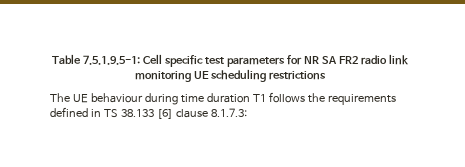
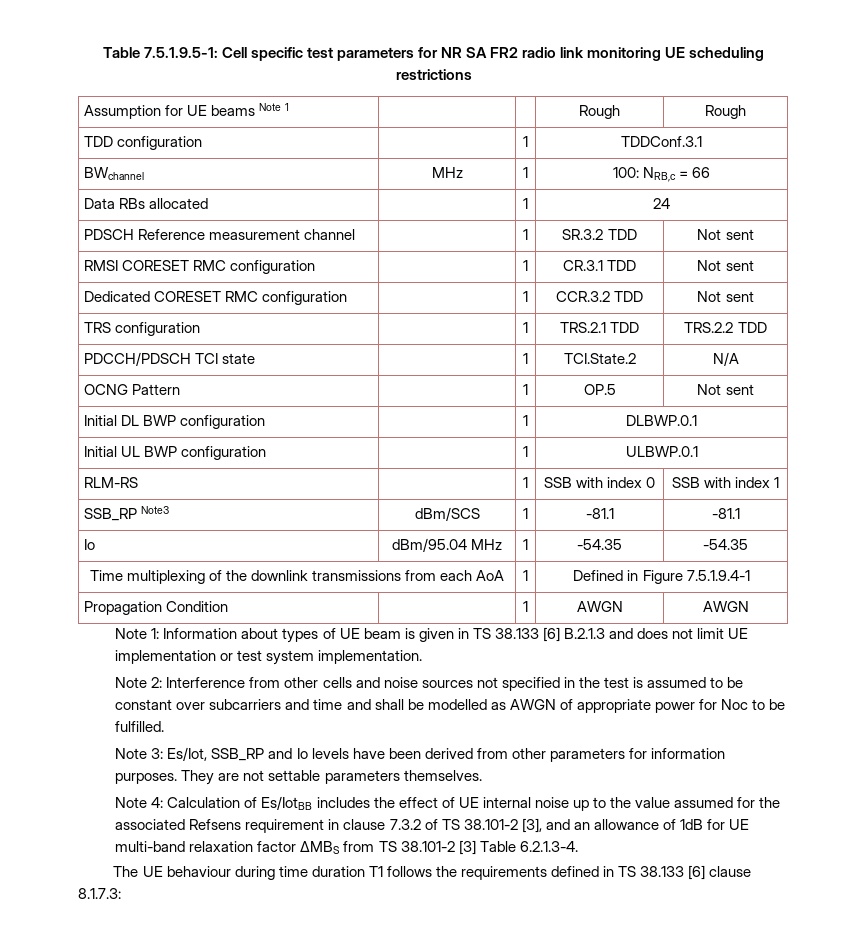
(327, 75) none -> [84,103,290,119] [579,105,620,119] [705,105,746,119] [84,136,203,150] [523,136,528,147] [620,136,702,147] [84,167,145,180] [431,167,463,178] [523,167,528,178] [612,167,711,182] [84,198,209,209] [523,198,528,209] [652,198,670,209] [84,229,356,240] [523,229,528,240] [562,229,637,240] [697,229,754,240] [84,260,316,274] [523,260,528,271] [562,260,637,271] [697,260,754,271] [84,291,348,305] [523,291,528,302] [555,291,644,302] [697,291,754,302] [84,322,201,336] [523,322,528,333] [559,322,640,333] [684,322,767,333] [84,352,256,366] [523,353,528,364] [563,353,636,364] [712,352,739,366] [84,384,181,395] [523,384,528,395] [583,384,616,395] [697,384,754,395] [84,415,266,429] [523,415,528,426] [625,415,697,426] [84,446,267,460] [523,446,528,457] [625,446,698,457] [84,477,139,488] [523,477,528,488] [543,477,656,488] [671,477,780,488] [84,506,170,521] [414,507,480,521] [523,508,528,519] [585,508,614,519] [711,508,740,519] [84,539,96,550] [391,538,503,552] [523,539,528,550] [577,539,622,550] [703,539,748,550] [89,570,505,584] [523,570,528,581] [573,570,750,584] [84,601,229,615] [523,601,528,612] [576,601,623,612] [702,601,749,612] [115,627,749,643] [115,650,423,665] [115,677,744,691] [115,699,786,713] [115,721,165,732] [115,747,725,762] [115,770,482,785] [115,796,781,811] [115,818,750,833] [115,840,578,855] // Assumption for UE beams Note 1 | | | Rough | Rough // TDD configuration | | 1 | TDDConf.3.1 // BWchannel | MHz | 1 | 100: NRB,c = 66 // Data RBs allocated | | 1 | 24 // PDSCH Reference measurement channel | | 1 | SR.3.2 TDD | Not sent // RMSI CORESET RMC configuration | | 1 | CR.3.1 TDD | Not sent // Dedicated CORESET RMC configuration | | 1 | CCR.3.2 TDD | Not sent // TRS configuration | | 1 | TRS.2.1 TDD | TRS.2.2 TDD // PDCCH/PDSCH TCI state | | 1 | TCI.State.2 | N/A // OCNG Pattern | | 1 | OP.5 | Not sent // Initial DL BWP configuration | | 1 | DLBWP.0.1 // Initial UL BWP configuration | | 1 | ULBWP.0.1 // RLM-RS | | 1 | SSB with index 0 | SSB with index 1 // SSB_RP Note3 | dBm/SCS | 1 | -81.1 | -81.1 // Io | dBm/95.04 MHz | 1 | -54.35 | -54.35 // Time multiplexing of the downlink transmissions from each AoA | 1 | Defined in Figure 7.5.1.9.4-1 // Propagation Condition | | 1 | AWGN | AWGN // Note 1: Information about types of UE beam is given in TS 38.133 [6] B.2.1.3 and does not limit UE implementation or test system implementation. // Note 2: Interference from other cells and noise sources not specified in the test is assumed to be constant over subcarriers and time and shall be modelled as AWGN of appropriate power for Noc to be fulfilled. // Note 3: Es/Iot, SSB_RP and Io levels have been derived from other parameters for information purposes. They are not settable parameters themselves. // Note 4: Calculation of Es/IotBB includes the effect of UE internal noise up to the value assumed for the associated Refsens requirement in clause 7.3.2 of TS 38.101-2 [3], and an allowance of 1dB for UE multi-band relaxation factor ΔMBS from TS 38.101-2 [3] Table 6.2.1.3-4.

